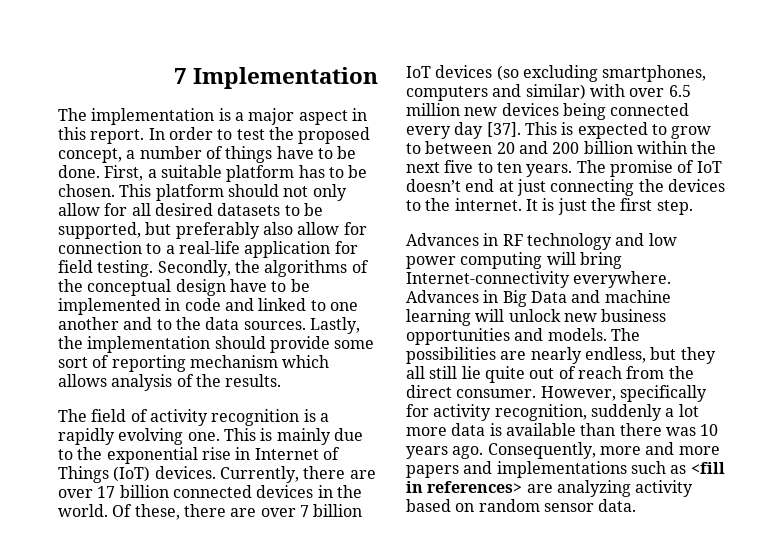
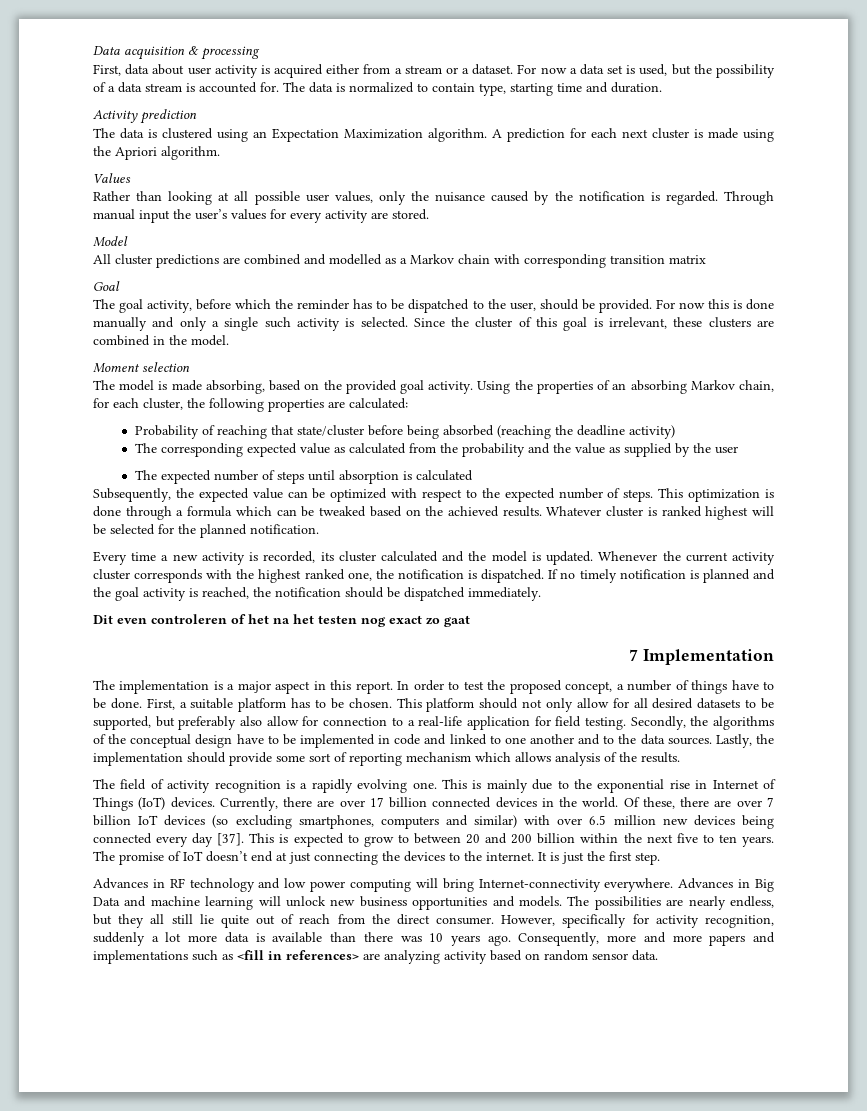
(173, 76) none -> [93,46,260,60] [93,64,775,78] [93,82,662,96] [93,109,197,124] [93,128,774,142] [93,146,220,160] [93,173,131,184] [93,191,775,205] [93,209,429,223] [93,236,128,247] [93,254,706,268] [93,281,120,291] [93,299,774,313] [93,317,774,331] [93,335,229,346] [93,362,190,373] [93,380,774,394] [93,398,408,412] [134,425,675,439] [134,443,738,457] [134,470,473,484] [93,488,774,502] [93,506,774,520] [93,524,319,538] [93,551,775,565] [93,569,776,583] [93,587,541,601] [93,614,470,627] Data acquisition & processing // First, data about user activity is acquired either from a stream or a dataset. For now a data set is used, but the possibility of a data stream is accounted for. The data is normalized to contain type, starting time and duration. // Activity prediction // The data is clustered using an Expectation Maximization algorithm. A prediction for each next cluster is made using the Apriori algorithm. // Values // Rather than looking at all possible user values, only the nuisance caused by the notification is regarded. Through manual input the user’s values for every activity are stored. // Model // All cluster predictions are combined and modelled as a Markov chain with corresponding transition matrix // Goal // The goal activity, before which the reminder has to be dispatched to the user, should be provided. For now this is done manually and only a single such activity is selected. Since the cluster of this goal is irrelevant, these clusters are combined in the model. // Moment selection // The model is made absorbing, based on the provided goal activity. Using the properties of an absorbing Markov chain, for each cluster, the following properties are calculated: // Probability of reaching that state/cluster before being absorbed (reaching the deadline activity) // The corresponding expected value as calculated from the probability and the value as supplied by the user // The expected number of steps until absorption is calculated // Subsequently, the expected value can be optimized with respect to the expected number of steps. This optimization is done through a formula which can be tweaked based on the achieved results. Whatever cluster is ranked highest will be selected for the planned notification. // Every time a new activity is recorded, its cluster calculated and the model is updated. Whenever the current activity cluster corresponds with the highest ranked one, the notification is dispatched. If no timely notification is planned and the goal activity is reached, the notification should be dispatched immediately. // Dit even controleren of het na het testen nog exact zo gaat //

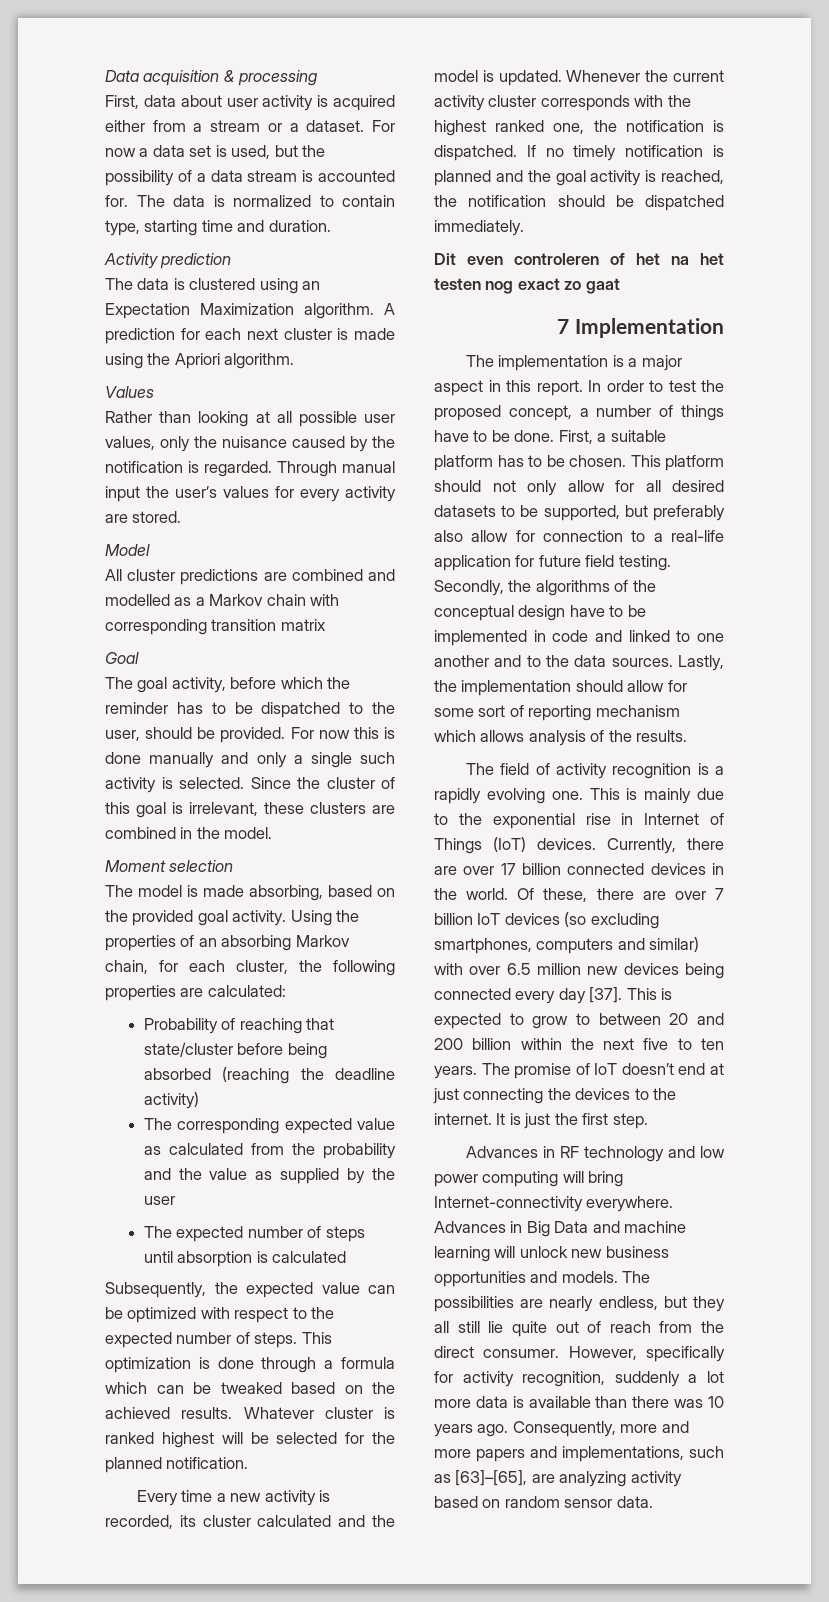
(551, 721) none -> [538,555,581,567] future
[229,752,272,766] provide -> [627,680,687,692] allow for
[93,950,188,964] implementations -> [562,1446,684,1462] implementations,
[237,950,359,960] <fill in references> -> [455,1470,528,1486] [63]–[65],

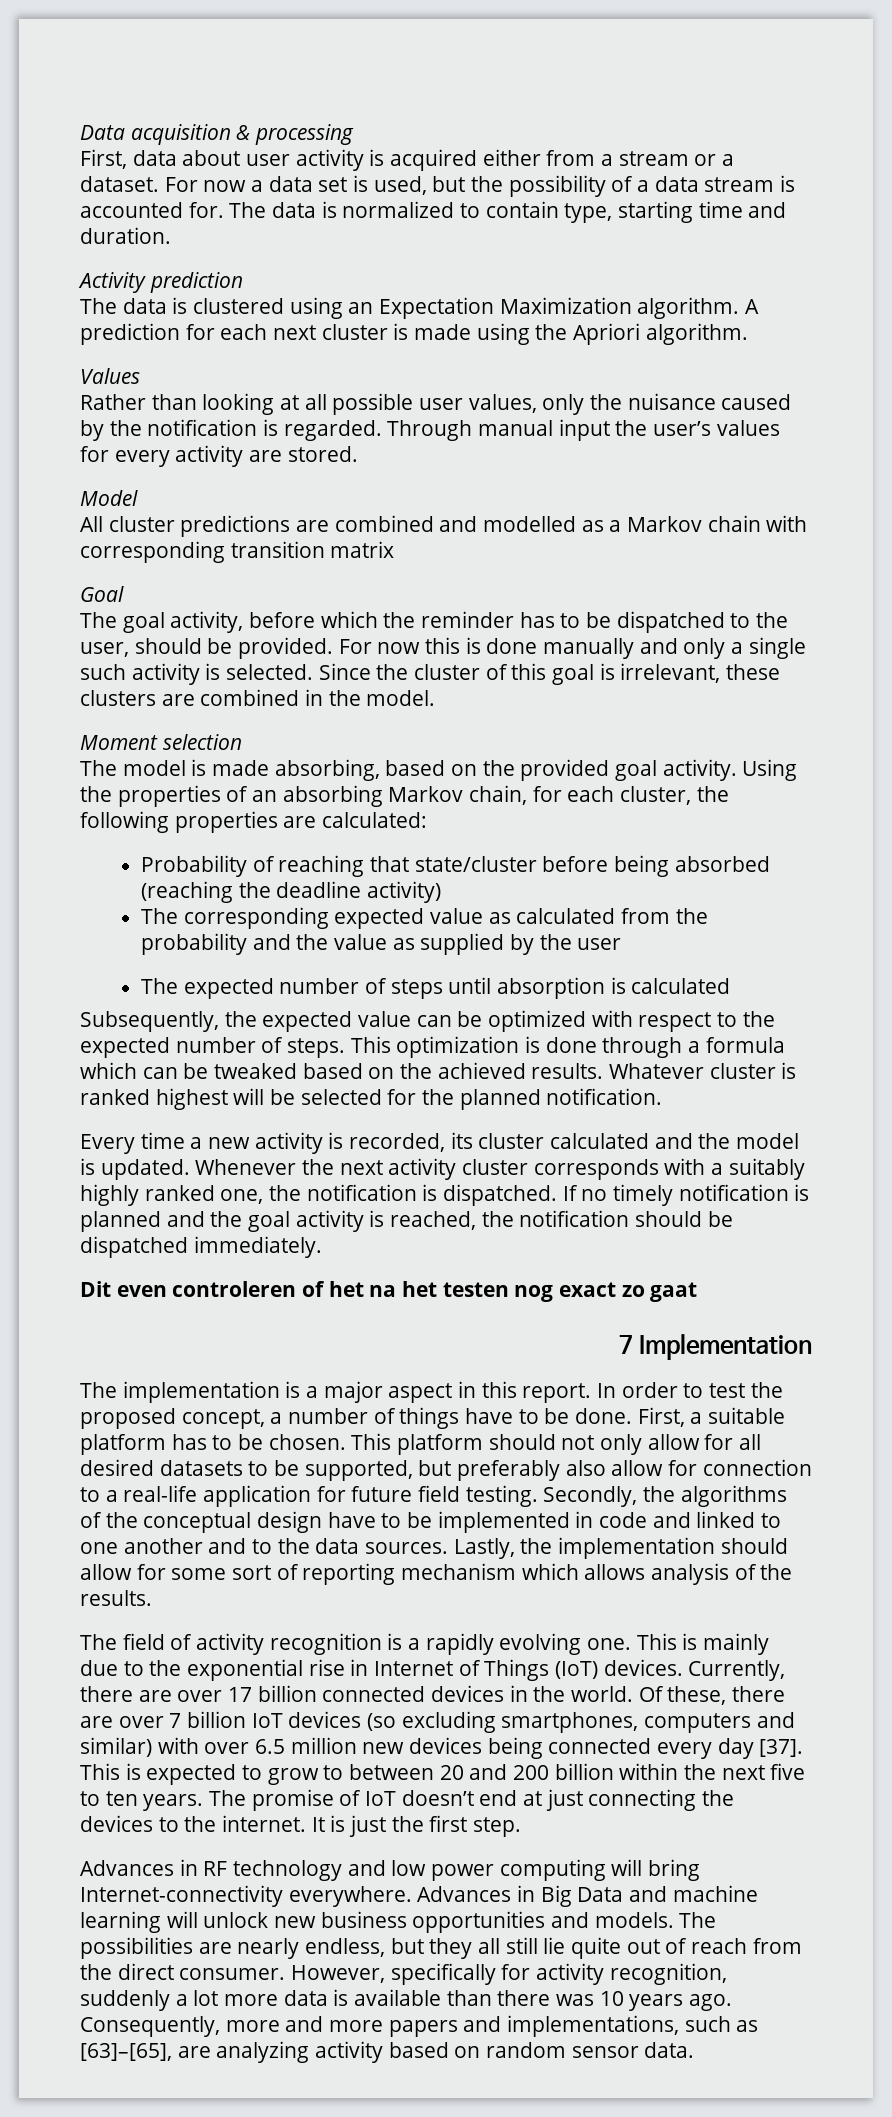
[673,70,724,82] current -> [339,1160,383,1175] next
[667,95,691,107] [434,120,486,136] the highest -> [711,1158,805,1180] [80,1184,139,1206] a suitably highly

